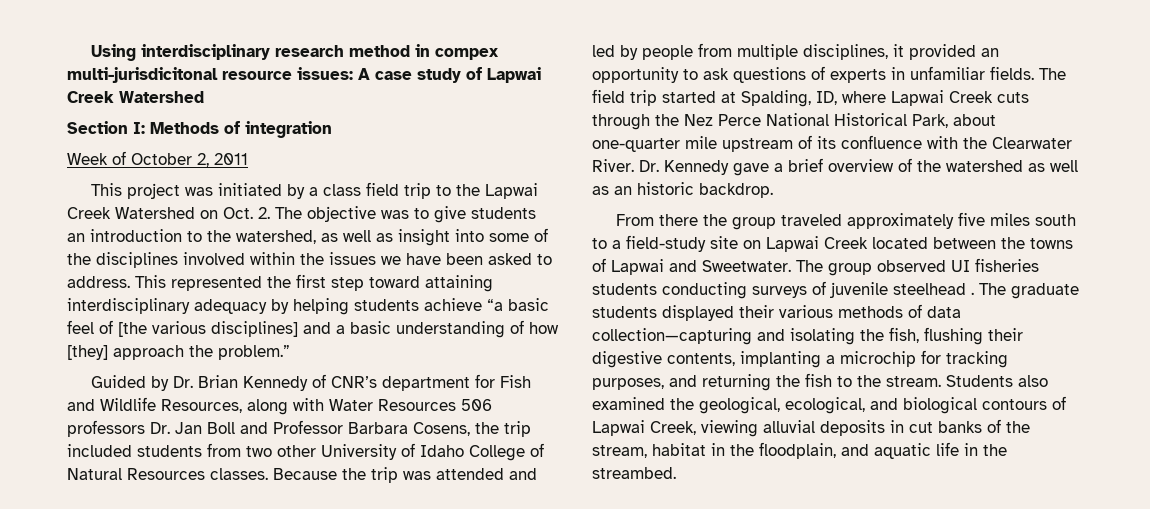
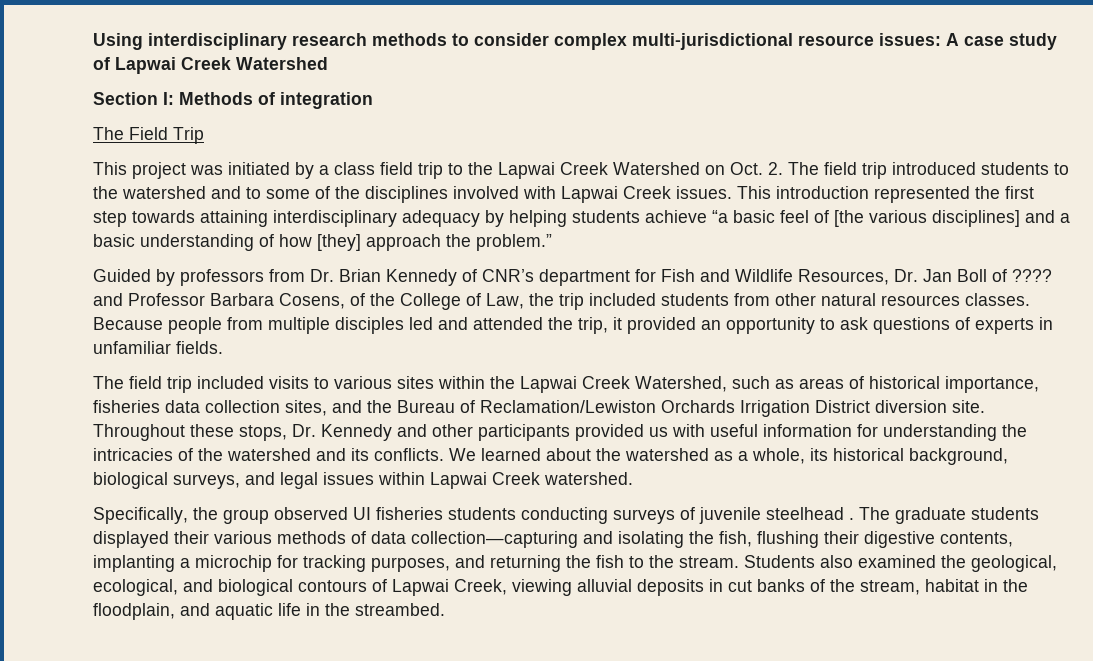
[349,44,500,60] [67,67,218,83] method in compex multi-jurisdicitonal -> [372,33,793,50] methods to consider complex multi-jurisdictional
[67,151,248,167] Week of October 2, 2011 -> [93,127,204,144] The Field Trip
[307,206,536,223] [67,229,484,246] objective was to give students an introduction to the watershed, as well as insight into -> [824,162,1069,179] [93,186,261,199] field trip introduced students to the watershed and to
[250,252,552,265] [67,275,166,288] within the issues we have been asked to address. This -> [523,186,869,203] with Lapwai Creek issues. This introduction
[369,276,420,288] toward -> [132,210,195,223] towards
(170, 383) none -> [180,269,305,286] professors from
[247,398,492,415] [67,420,145,437] along with Water Resources 506 professors -> (889, 277) none
(235, 428) none -> [992,269,1052,282] of ????
(470, 429) none -> [350,293,524,310] of the College of Law,
[246,443,544,461] [67,467,537,483] [592,43,888,60] two other University of Idaho College of Natural Resources classes. Because the trip was attended and led by people from multiple disciplines, -> [775,293,1030,306] [93,317,608,334] other natural resources classes. Because people from multiple disciples led and attended the trip,
[1039,68,1066,80] [592,89,1029,107] [592,113,996,130] [592,135,1072,152] [592,158,1078,176] [592,182,773,198] [616,212,1077,230] [592,235,1073,252] [592,258,823,275] The field trip started at Spalding, ID, where Lapwai Creek cuts through the Nez Perce National Historical Park, about one-quarter mile upstream of its confluence with the Clearwater River. Dr. Kennedy gave a brief overview of the watershed as well as an historic backdrop. // From there the group traveled approximately five miles south to a field-study site on Lapwai Creek located between the towns of Lapwai and Sweetwater. The -> [93,376,1039,393] [93,400,985,417] [93,424,1027,441] [93,448,1008,465] [93,472,633,489] [93,507,218,524] // The field trip included visits to various sites within the Lapwai Creek Watershed, such as areas of historical importance, fisheries data collection sites, and the Bureau of Reclamation/Lewiston Orchards Irrigation District diversion site. Throughout these stops, Dr. Kennedy and other participants provided us with useful information for understanding the intricacies of the watershed and its conflicts. We learned about the watershed as a whole, its historical background, biological surveys, and legal issues within Lapwai Creek watershed. // Specifically, the

